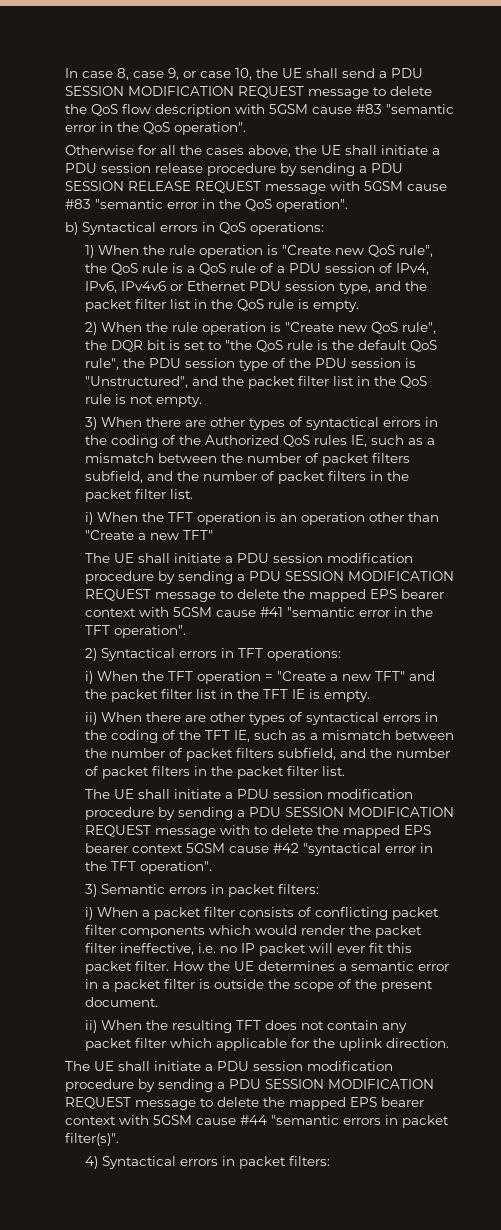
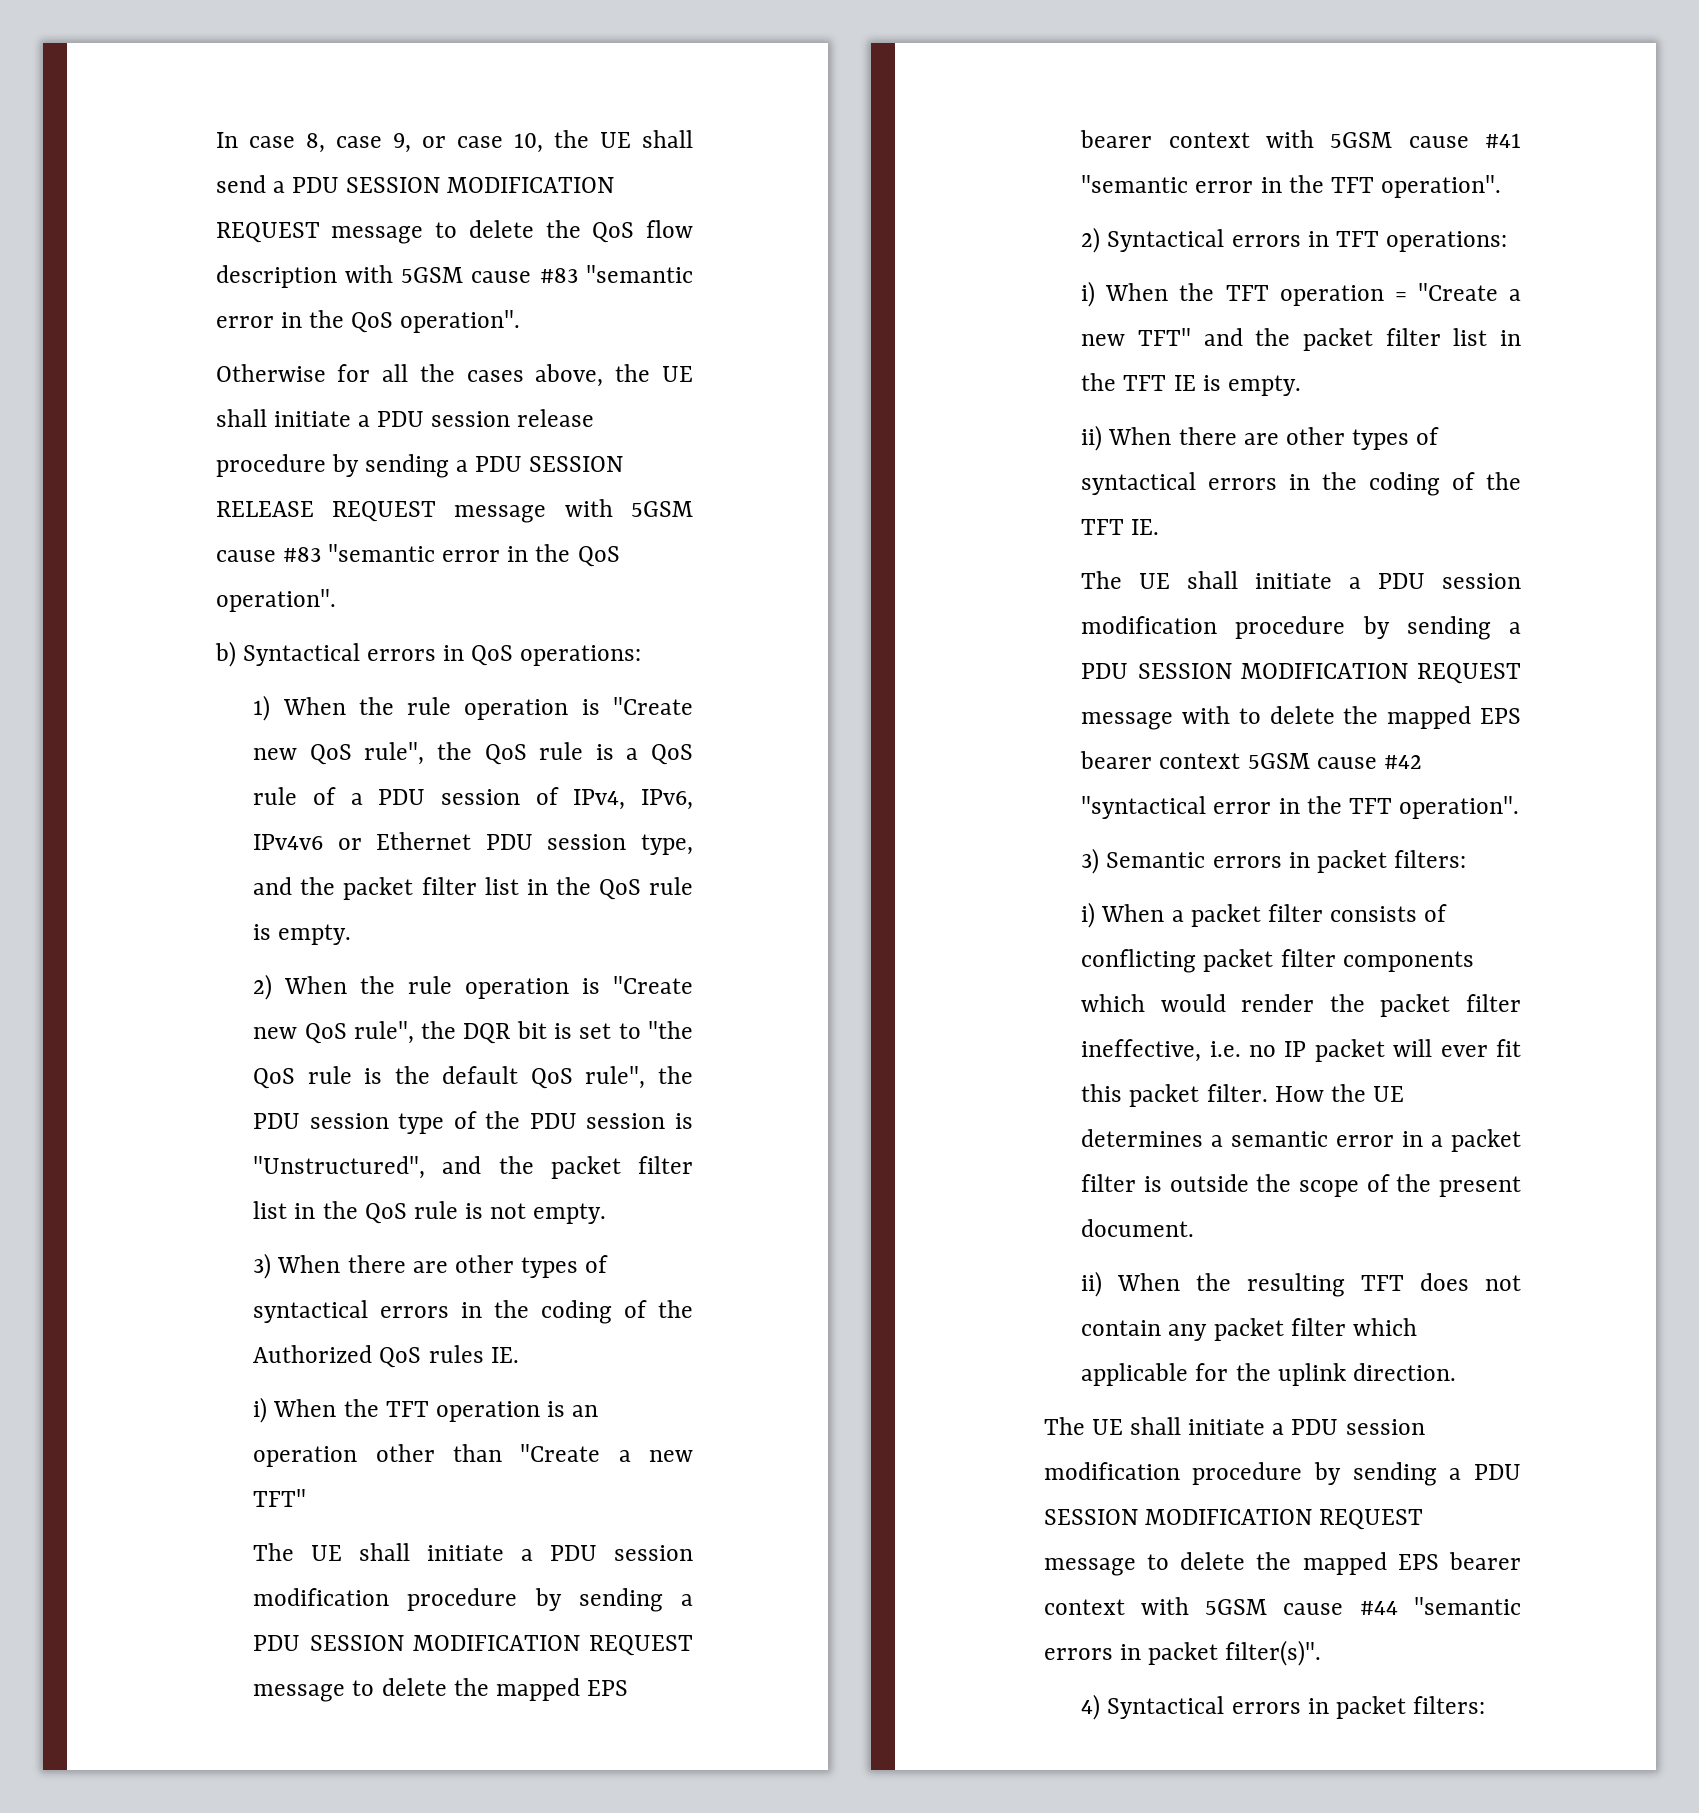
[351,435,436,447] [85,453,411,466] [85,471,410,484] [85,489,194,502] IE, such as a mismatch between the number of packet filters subfield, and the number of packet filters in the packet filter list. -> [490,1347,519,1363] IE.
[234,730,455,742] [85,748,451,761] [85,766,346,779] IE, such as a mismatch between the number of packet filters subfield, and the number of packet filters in the packet filter list. -> [1131,519,1160,535] IE.

